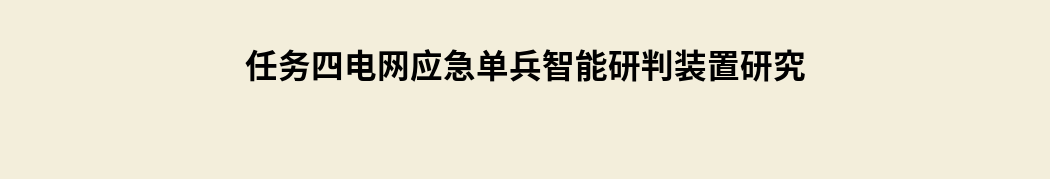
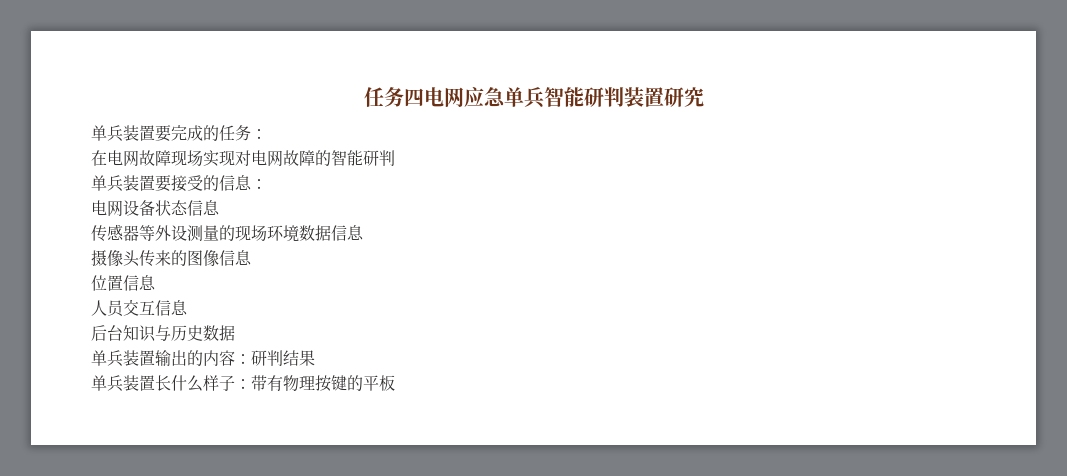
(806, 65) none -> [91,125,267,142] [91,150,395,167] [91,175,267,192] [91,200,220,217] [91,224,364,242] [91,250,252,267] [91,275,156,291] [91,299,188,317] [91,325,235,342] [91,350,315,367] [91,375,395,392] // 单兵装置要完成的任务： // 在电网故障现场实现对电网故障的智能研判 // 单兵装置要接受的信息： // 电网设备状态信息 // 传感器等外设测量的现场环境数据信息 // 摄像头传来的图像信息 // 位置信息 // 人员交互信息 // 后台知识与历史数据 // 单兵装置输出的内容：研判结果 // 单兵装置长什么样子：带有物理按键的平板

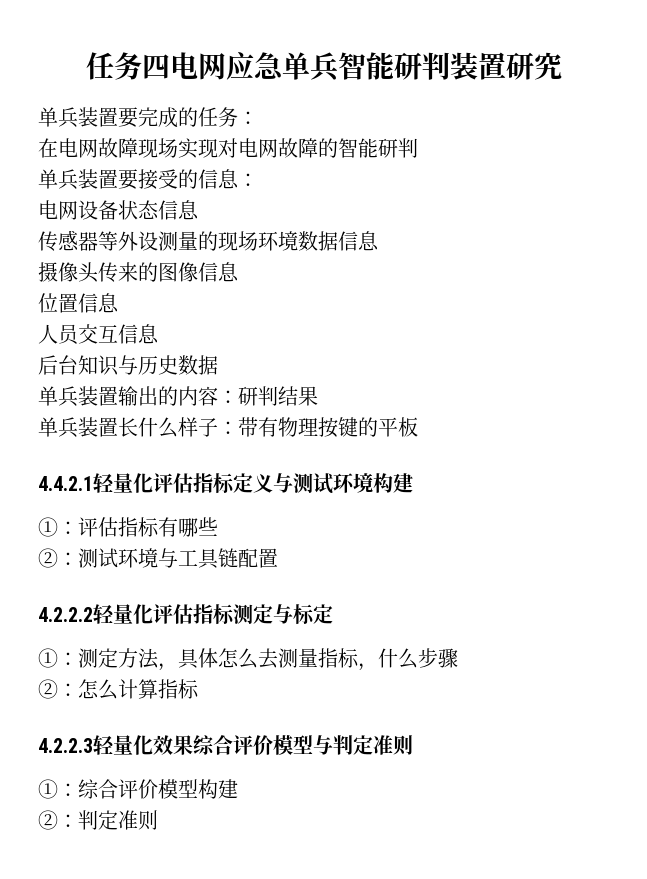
(395, 383) none -> [38,473,413,494] [38,517,218,537] [38,548,278,569] [38,604,333,625] [38,648,458,671] [38,679,199,700] [38,735,413,756] [38,779,238,799] [38,810,158,830] // 4.4.2.1轻量化评估指标定义与测试环境构建 // ①：评估指标有哪些 // ②：测试环境与工具链配置 // 4.2.2.2轻量化评估指标测定与标定 // ①：测定方法，具体怎么去测量指标，什么步骤 // ②：怎么计算指标 // 4.2.2.3轻量化效果综合评价模型与判定准则 // ①：综合评价模型构建 // ②：判定准则

